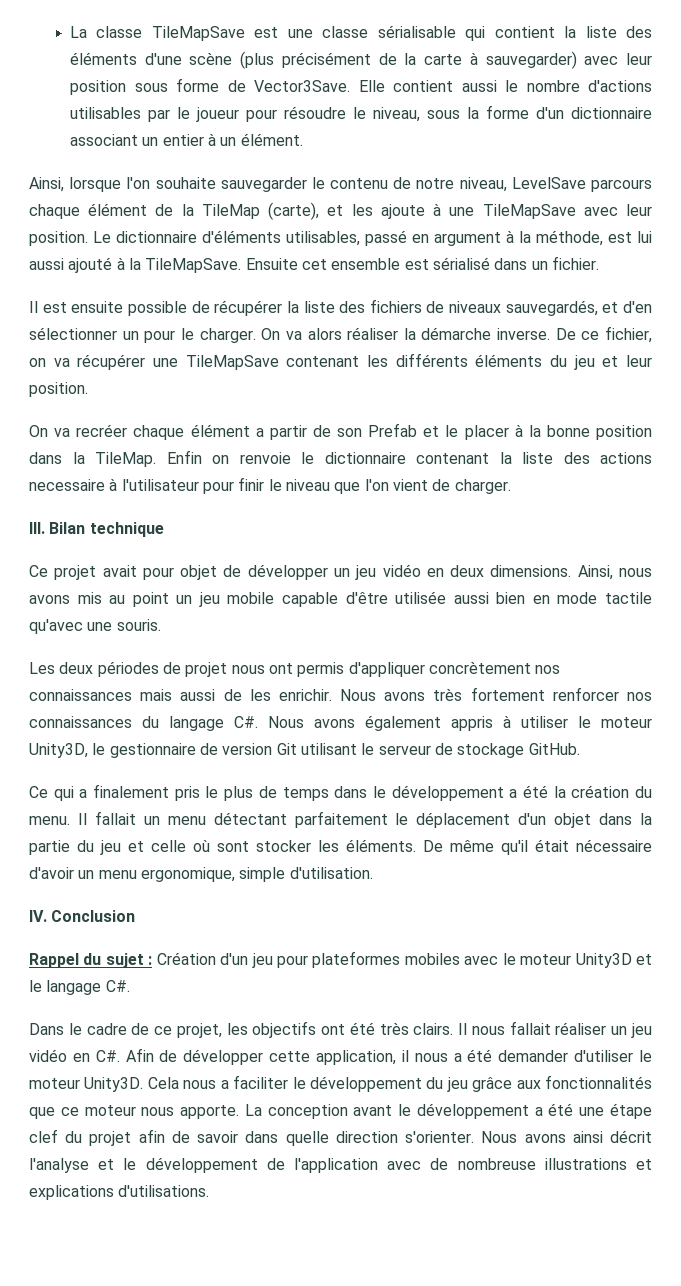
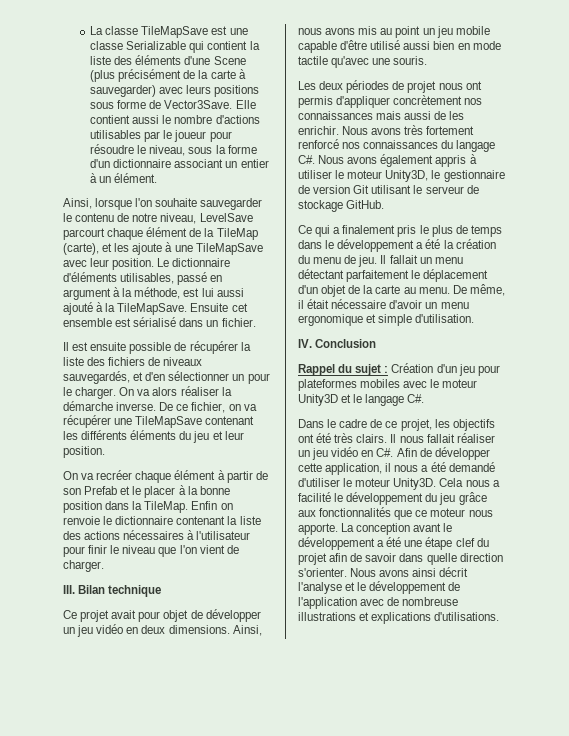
[377,25,456,38] sérialisable -> [126,41,187,50] Serializable
[189,52,233,65] scène -> [213,56,246,65] Scene
[625,53,652,65] [70,80,127,95] leur position -> [186,85,260,97] leurs positions
[591,179,652,192] parcours -> [63,228,105,240] parcourt
[255,428,264,437] a -> [217,470,225,480] à
[29,479,105,491] necessaire -> [123,530,185,540] nécessaires
[395,591,447,604] utilisée -> [370,40,401,50] utilisé
[552,687,619,701] renforcer -> [298,139,339,149] renforcé
[29,816,70,825] menu. -> [313,255,378,267] menu de jeu.
[599,813,652,825] [29,839,528,855] dans la partie du jeu et celle où sont stocker les éléments. De même qu'il -> [348,284,505,296] [298,300,304,309] de la carte au menu. De même, il
[140,867,235,882] ergonomique, -> [298,314,377,326] ergonomique et
[498,1050,569,1062] demander -> [448,462,495,472] demandé
[233,1075,289,1089] faciliter -> [298,492,331,502] facilité

